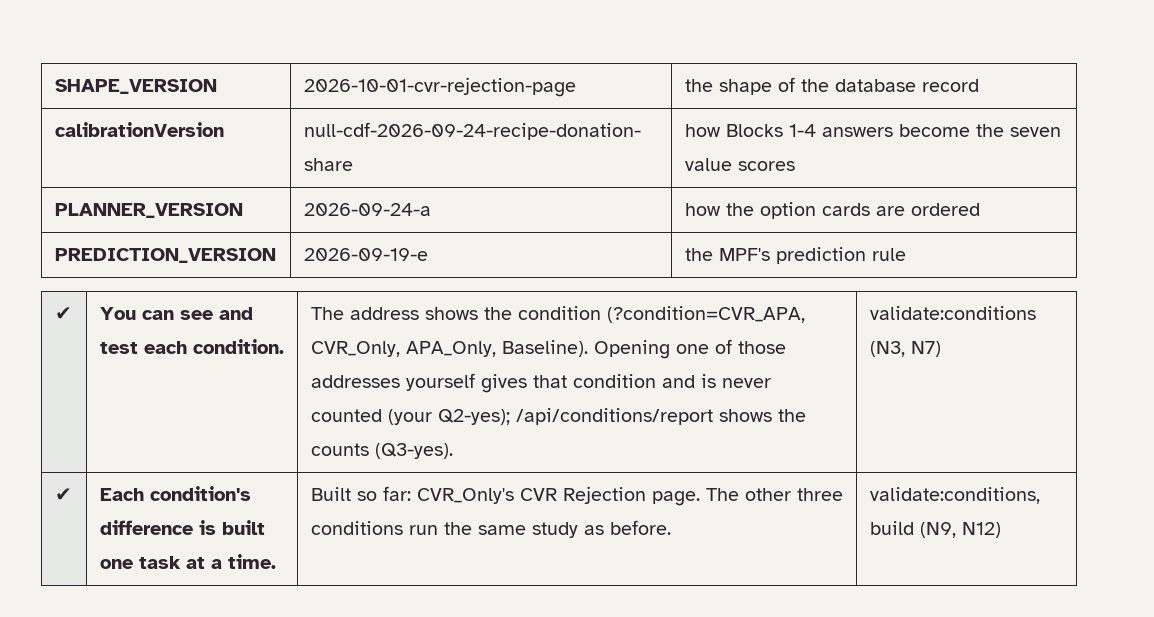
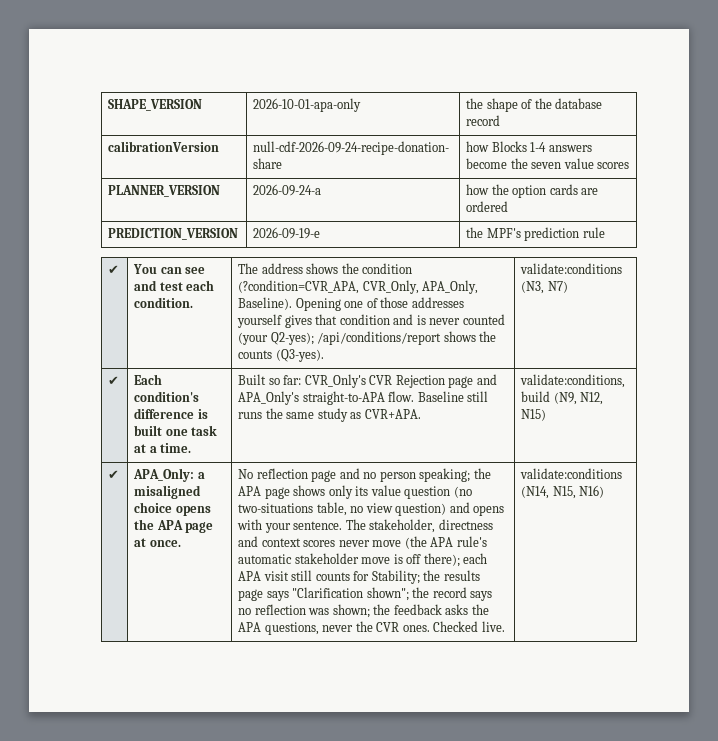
[303,77,576,97] 2026-10-01-cvr-rejection-page -> [253,98,362,112] 2026-10-01-apa-only
[651,488,843,506] [310,521,438,535] page. The other three conditions run -> [448,374,497,388] [238,391,489,405] [238,412,263,419] page and APA_Only's straight-to-APA flow. Baseline still runs
[609,520,671,535] before. -> [364,409,421,419] CVR+APA.
[961,522,1001,538] N12) -> [580,392,604,405] [521,409,547,421] [108,470,120,479] [133,468,205,482] [134,485,202,499] [134,502,211,516] [134,519,214,533] [134,538,181,547] [238,468,491,482] [238,485,472,499] [238,502,505,516] [237,519,493,533] [238,536,487,549] [238,553,488,567] [238,570,480,584] [238,587,493,601] [238,604,489,618] [238,621,505,635] [520,468,623,479] [521,485,605,499] N12, N15) // ✔ | APA_Only: a misaligned choice opens the APA page at once. | No reflection page and no person speaking; the APA page shows only its value question (no two-situations table, no view question) and opens with your sentence. The stakeholder, directness and context scores never move (the APA rule's automatic stakeholder move is off there); each APA visit still counts for Stability; the results page says "Clarification shown"; the record says no reflection was shown; the feedback asks the APA questions, never the CVR ones. Checked live. | validate:conditions (N14, N15, N16)

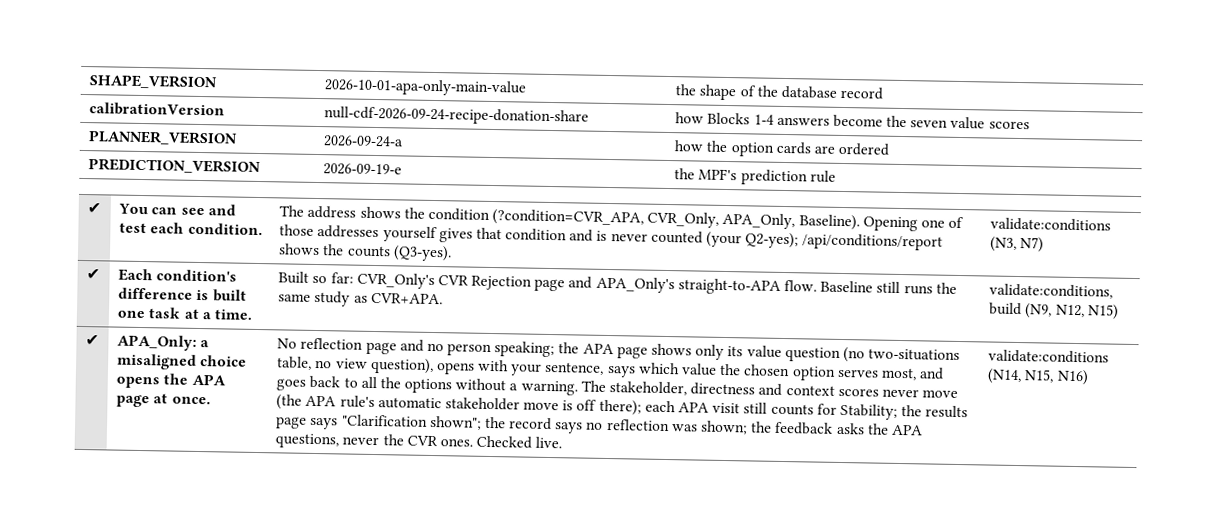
[253,98,362,112] 2026-10-01-apa-only -> [324,78,527,97] 2026-10-01-apa-only-main-value
[395,502,470,516] question) and -> [369,357,434,375] question),
[293,521,343,530] sentence. -> [544,361,945,381] [276,375,578,396] sentence, says which value the chosen option serves most, and goes back to all the options without a warning.

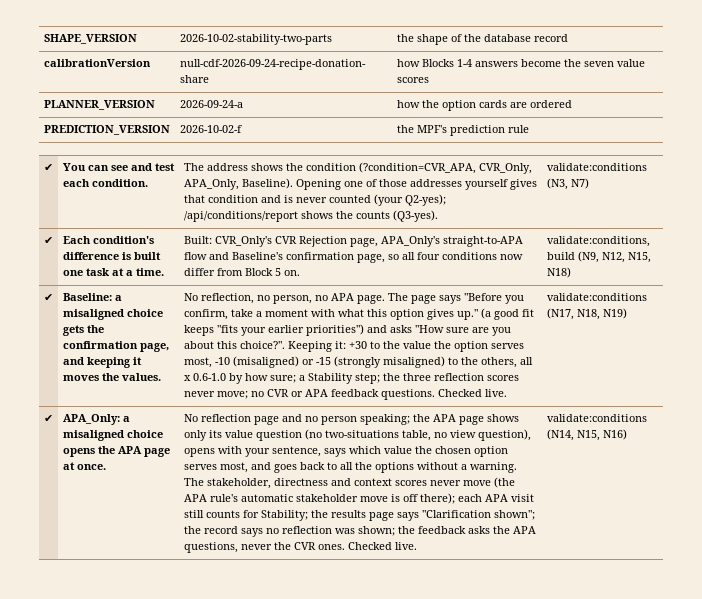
[324,78,527,97] 2026-10-01-apa-only-main-value -> [179,34,332,45] 2026-10-02-stability-two-parts
[323,163,403,176] 2026-09-19-e -> [179,125,242,133] 2026-10-02-f
[278,271,957,295] [278,290,443,307] [989,283,1114,299] [989,302,1119,320] Built so far: CVR_Only's CVR Rejection page and APA_Only's straight-to-APA flow. Baseline still runs the same study as CVR+APA. | validate:conditions, build (N9, N12, N15) -> [183,236,523,247] [183,252,523,263] [183,268,300,276] [546,236,650,247] [546,251,651,263] [546,267,571,278] [43,294,53,301] [62,293,122,301] [62,309,163,320] [62,325,104,336] [62,341,169,352] [62,357,142,368] [62,373,161,381] [183,293,524,304] [183,308,534,320] [183,324,511,336] [183,341,524,352] [183,356,533,368] [183,373,519,384] [183,389,507,400] [546,293,647,301] [546,308,627,320] Built: CVR_Only's CVR Rejection page, APA_Only's straight-to-APA flow and Baseline's confirmation page, so all four conditions now differ from Block 5 on. | validate:conditions, build (N9, N12, N15, N18) // ✔ | Baseline: a misaligned choice gets the confirmation page, and keeping it moves the values. | No reflection, no person, no APA page. The page says "Before you confirm, take a moment with what this option gives up." (a good fit keeps "fits your earlier priorities") and asks "How sure are you about this choice?". Keeping it: +30 to the value the option serves most, -10 (misaligned) or -15 (strongly misaligned) to the others, all x 0.6-1.0 by how sure; a Stability step; the three reflection scores never move; no CVR or APA feedback questions. Checked live. | validate:conditions (N17, N18, N19)

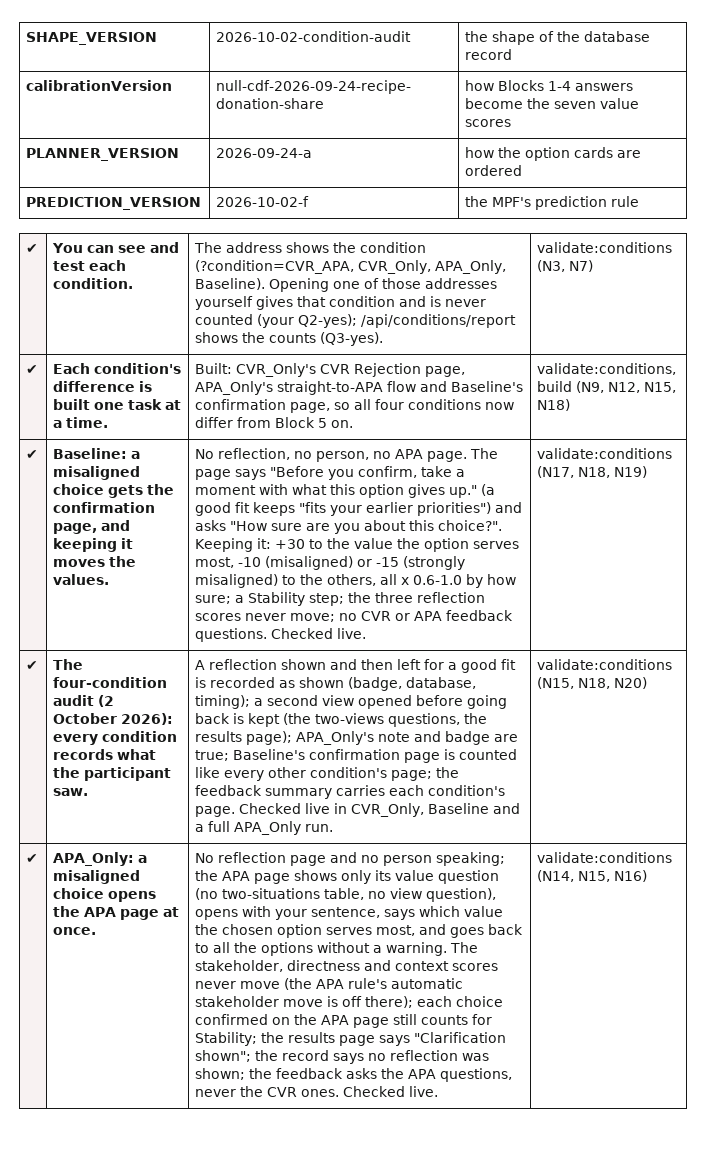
[179,34,332,45] 2026-10-02-stability-two-parts -> [216,31,412,42] 2026-10-02-condition-audit
(627, 313) none -> [26,661,39,670] [53,659,84,670] [53,677,168,688] [53,695,115,707] [53,713,174,725] [53,731,178,745] [53,749,157,760] [53,767,172,781] [53,788,89,796] [195,659,517,673] [195,677,477,691] [195,695,508,709] [195,713,488,727] [195,731,519,745] [195,749,518,763] [195,767,460,781] [195,785,506,799] [195,803,521,817] [195,821,334,835] [537,659,673,670] [537,677,648,689] // ✔ | The four-condition audit (2 October 2026): every condition records what the participant saw. | A reflection shown and then left for a good fit is recorded as shown (badge, database, timing); a second view opened before going back is kept (the two-views questions, the results page); APA_Only's note and badge are true; Baseline's confirmation page is counted like every other condition's page; the feedback summary carries each condition's page. Checked live in CVR_Only, Baseline and a full APA_Only run. | validate:conditions (N15, N18, N20)
[484,494,534,502] APA visit -> [456,996,504,1007] [195,1014,390,1028] choice confirmed on the APA page

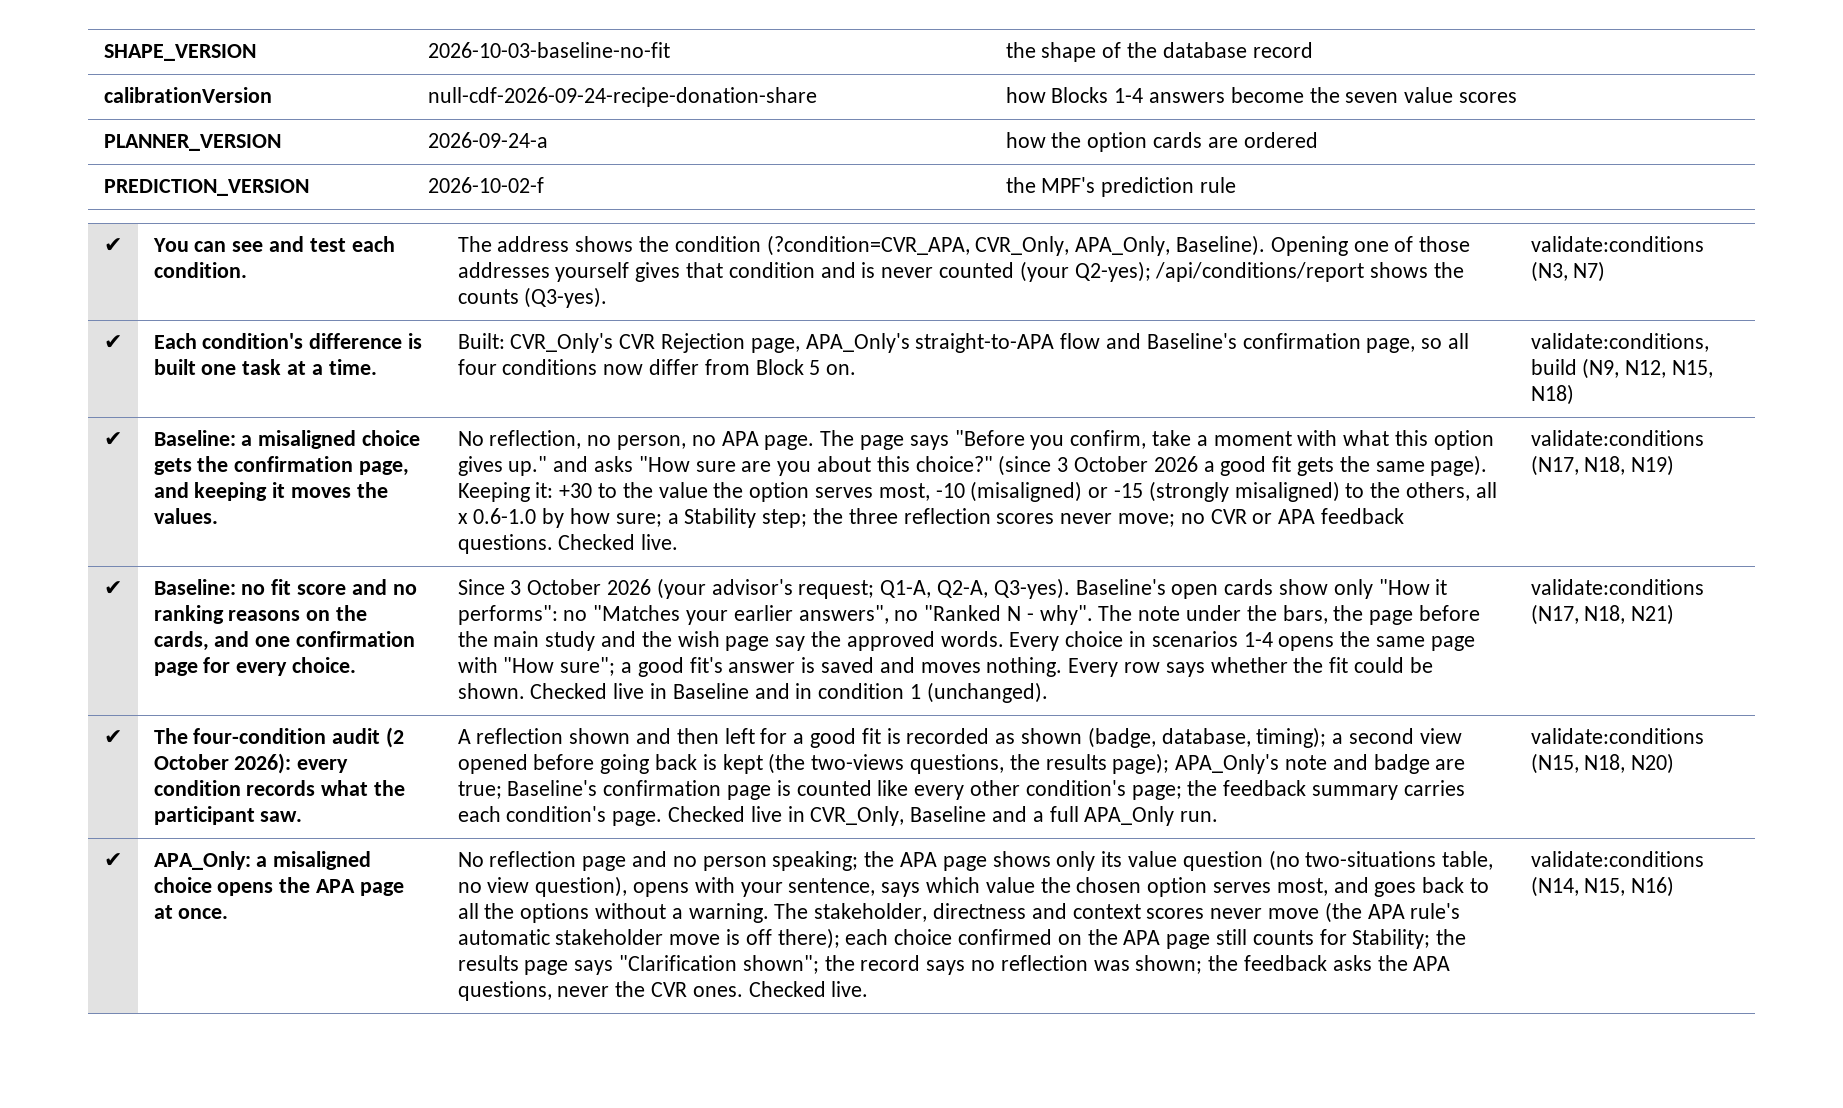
[216,31,412,42] 2026-10-02-condition-audit -> [427,42,670,58] 2026-10-03-baseline-no-fit
[481,484,496,496] [195,502,492,516] (a good fit keeps "fits your earlier priorities") -> (548, 466) none
[438,520,503,531] choice?". -> [915,455,1488,476] choice?" (since 3 October 2026 a good fit gets the same page).
(648, 472) none -> [103,581,122,595] [153,579,417,595] [153,605,367,624] [153,631,415,651] [153,657,356,676] [457,578,1448,599] [457,605,1481,625] [457,631,1475,651] [457,657,1433,677] [457,682,1048,703] [1530,579,1704,595] [1530,604,1675,625] // ✔ | Baseline: no fit score and no ranking reasons on the cards, and one confirmation page for every choice. | Since 3 October 2026 (your advisor's request; Q1-A, Q2-A, Q3-yes). Baseline's open cards show only "How it performs": no "Matches your earlier answers", no "Ranked N - why". The note under the bars, the page before the main study and the wish page say the approved words. Every choice in scenarios 1-4 opens the same page with "How sure"; a good fit's answer is saved and moves nothing. Every row says whether the fit could be shown. Checked live in Baseline and in condition 1 (unchanged). | validate:conditions (N17, N18, N21)

